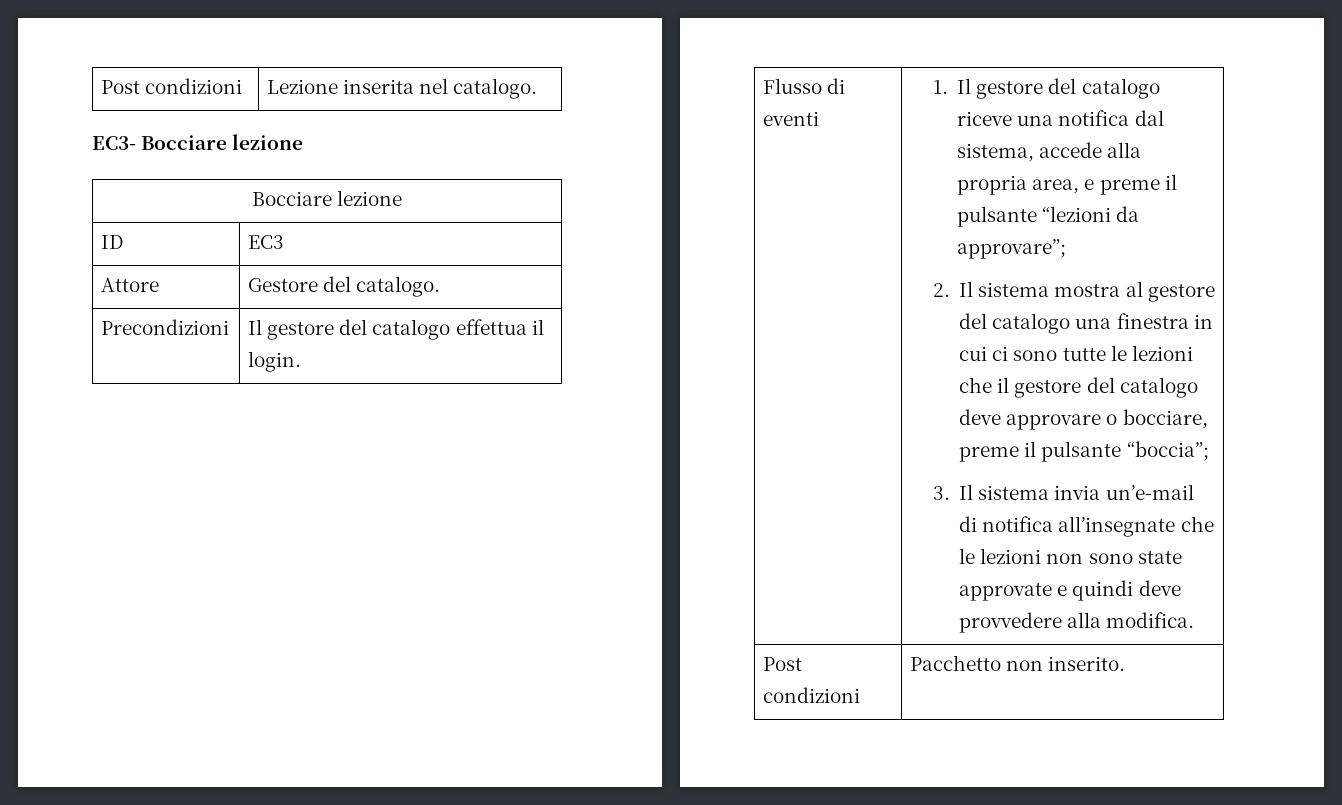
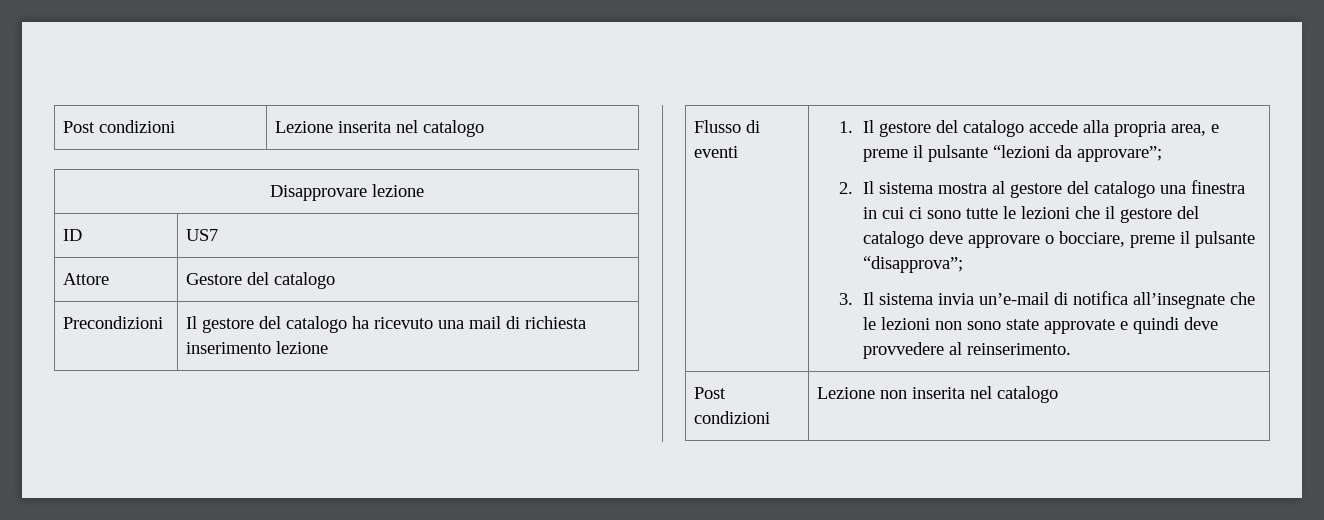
[453,78,538,99] [92,134,304,150] [251,191,332,206] catalogo. // EC3- Bocciare lezione // Bocciare -> [423,120,485,137] [269,185,367,201] catalogo // Disapprovare
[248,235,285,249] EC3 -> [186,229,219,241] US7
[356,276,441,297] catalogo. -> [274,272,336,289] catalogo
[455,319,544,335] [248,351,302,372] effettua il login. -> [352,316,587,329] [186,341,329,354] ha ricevuto una mail di richiesta inserimento lezione
[957,110,1164,126] [957,143,1035,162] riceve una notifica dal sistema, -> (1024, 128) none
[1126,441,1209,461] “boccia”; -> [862,256,963,273] “disapprova”;
[1067,612,1195,628] [763,657,803,671] [763,687,861,703] [910,655,1126,671] alla modifica. // Post condizioni | Pacchetto non inserito. -> [948,342,1071,355] [694,387,727,399] [694,411,771,424] [817,386,1059,403] al reinserimento. // Post condizioni | Lezione non inserita nel catalogo

